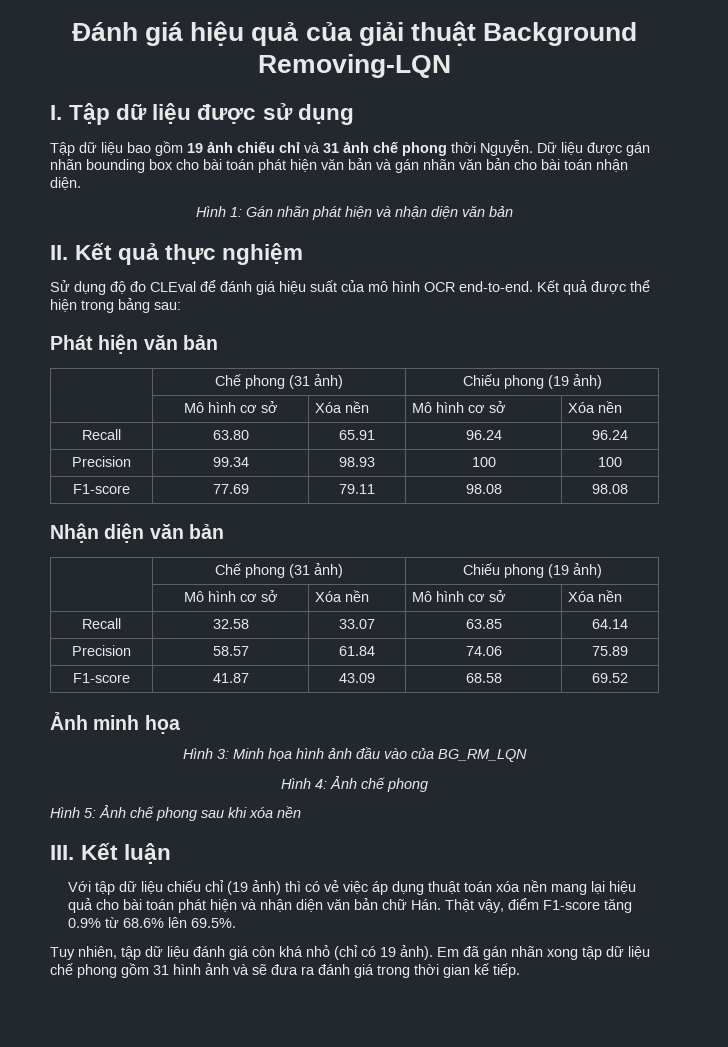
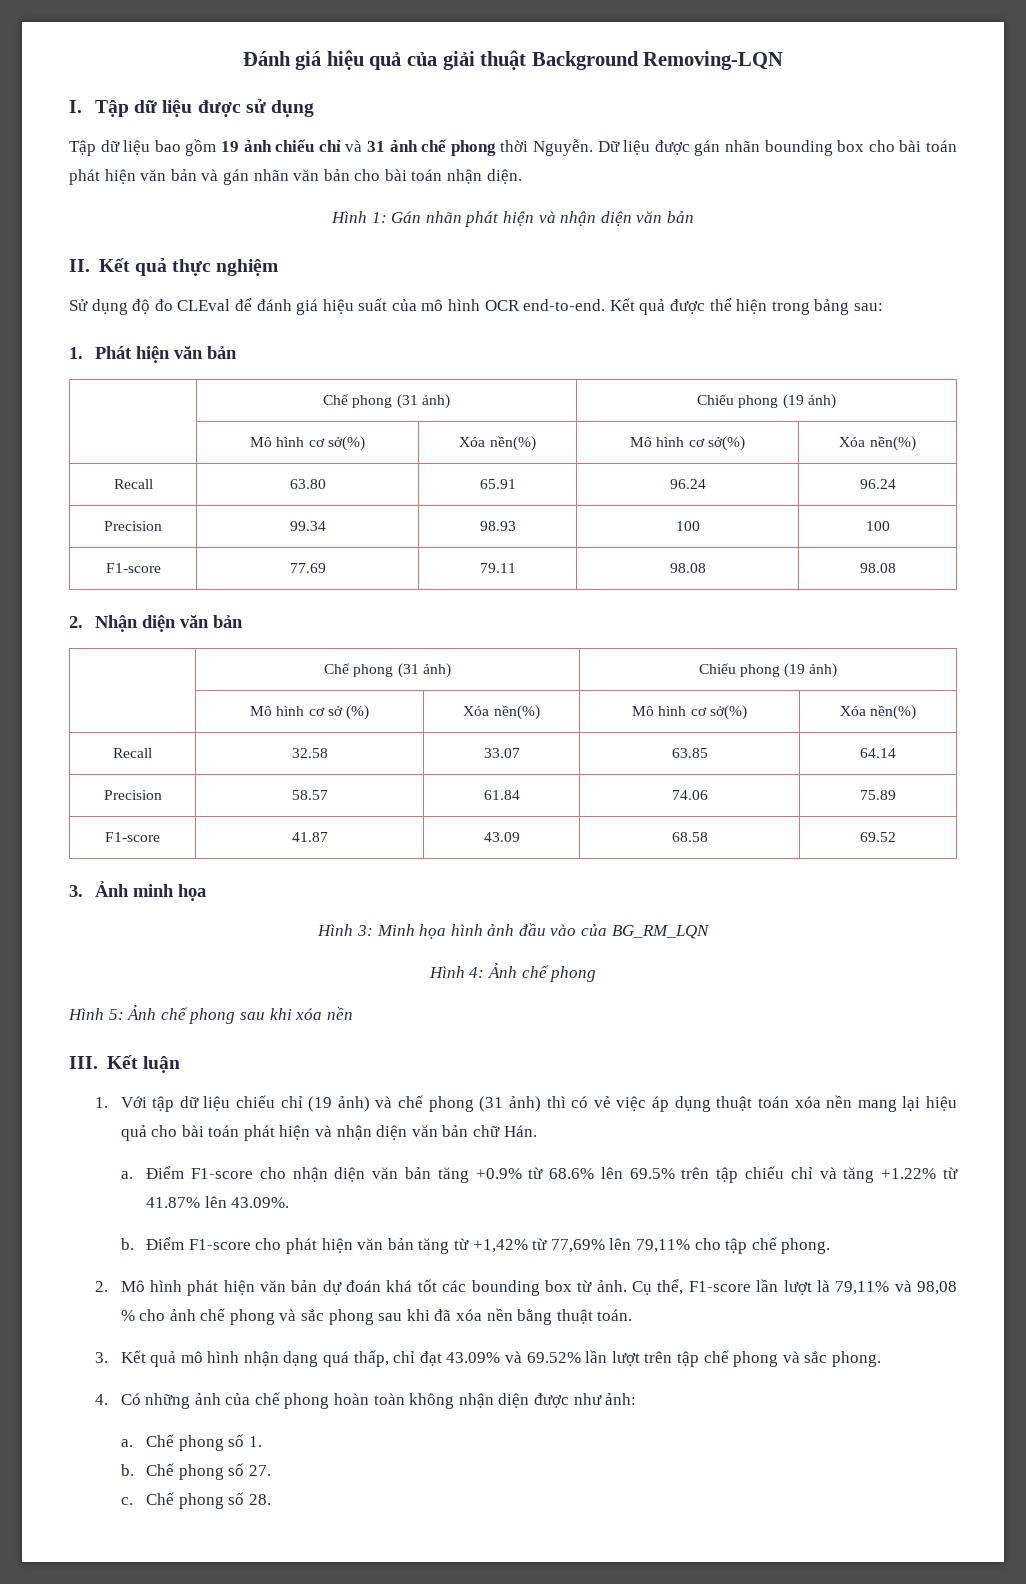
(181, 306) none -> [69,347,83,359] 1.
[260,401,278,413] [314,401,369,413] [411,401,506,413] [567,401,622,413] sở | Xóa nền | Mô hình cơ sở | Xóa nền -> [327,436,365,451] [459,436,536,451] [630,436,745,451] [839,436,916,451] sở(%) | Xóa nền(%) | Mô hình cơ sở(%) | Xóa nền(%)
(628, 489) none -> [69,616,83,628] 2.
[314,590,369,602] [411,590,506,602] [567,590,622,602] | Xóa nền | Mô hình cơ sở | Xóa nền -> [345,705,369,720] [463,705,540,720] [632,705,747,720] [839,705,917,720] (%) | Xóa nền(%) | Mô hình cơ sở(%) | Xóa nền(%)
(628, 678) none -> [69,885,83,897] 3.
(172, 853) none -> [94,1097,108,1108] 1.
(282, 887) none -> [375,1095,541,1112] và chế phong (31 ảnh)
[445,898,633,913] [68,917,237,928] [50,945,650,960] [50,963,520,978] Thật vậy, điểm F1-score tăng 0.9% từ 68.6% lên 69.5%. // Tuy nhiên, tập dữ liệu đánh giá còn khá nhỏ (chỉ có 19 ảnh). Em đã gán nhãn xong tập dữ liệu chế phong gồm 31 hình ảnh và sẽ đưa ra đánh giá trong thời gian kế tiếp. -> [120,1166,958,1183] [146,1196,290,1208] [120,1237,831,1254] [94,1279,958,1296] [120,1308,633,1325] [94,1350,881,1367] [94,1392,637,1409] [120,1434,263,1451] [120,1463,272,1480] [120,1492,272,1509] // a. Điểm F1-score cho nhận diện văn bản tăng +0.9% từ 68.6% lên 69.5% trên tập chiếu chỉ và tăng +1.22% từ 41.87% lên 43.09%. // b. Điểm F1-score cho phát hiện văn bản tăng từ +1,42% từ 77,69% lên 79,11% cho tập chế phong. // 2. Mô hình phát hiện văn bản dự đoán khá tốt các bounding box từ ảnh. Cụ thể, F1-score lần lượt là 79,11% và 98,08 % cho ảnh chế phong và sắc phong sau khi đã xóa nền bằng thuật toán. // 3. Kết quả mô hình nhận dạng quá thấp, chỉ đạt 43.09% và 69.52% lần lượt trên tập chế phong và sắc phong. // 4. Có những ảnh của chế phong hoàn toàn không nhận diện được như ảnh: // a. Chế phong số 1. // b. Chế phong số 27. // c. Chế phong số 28.

